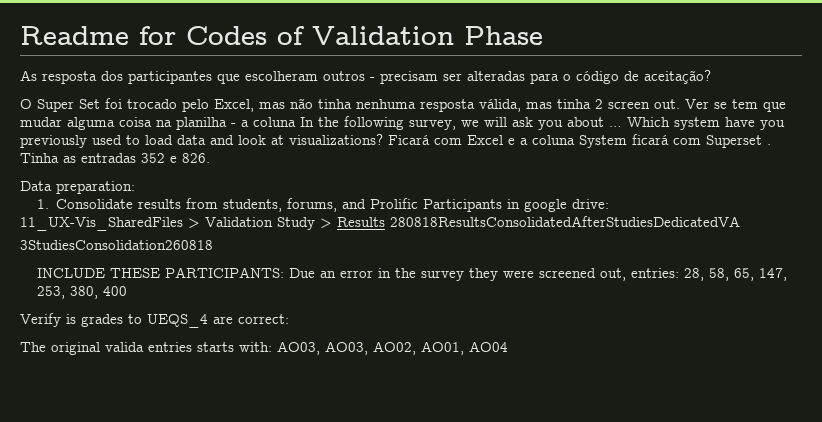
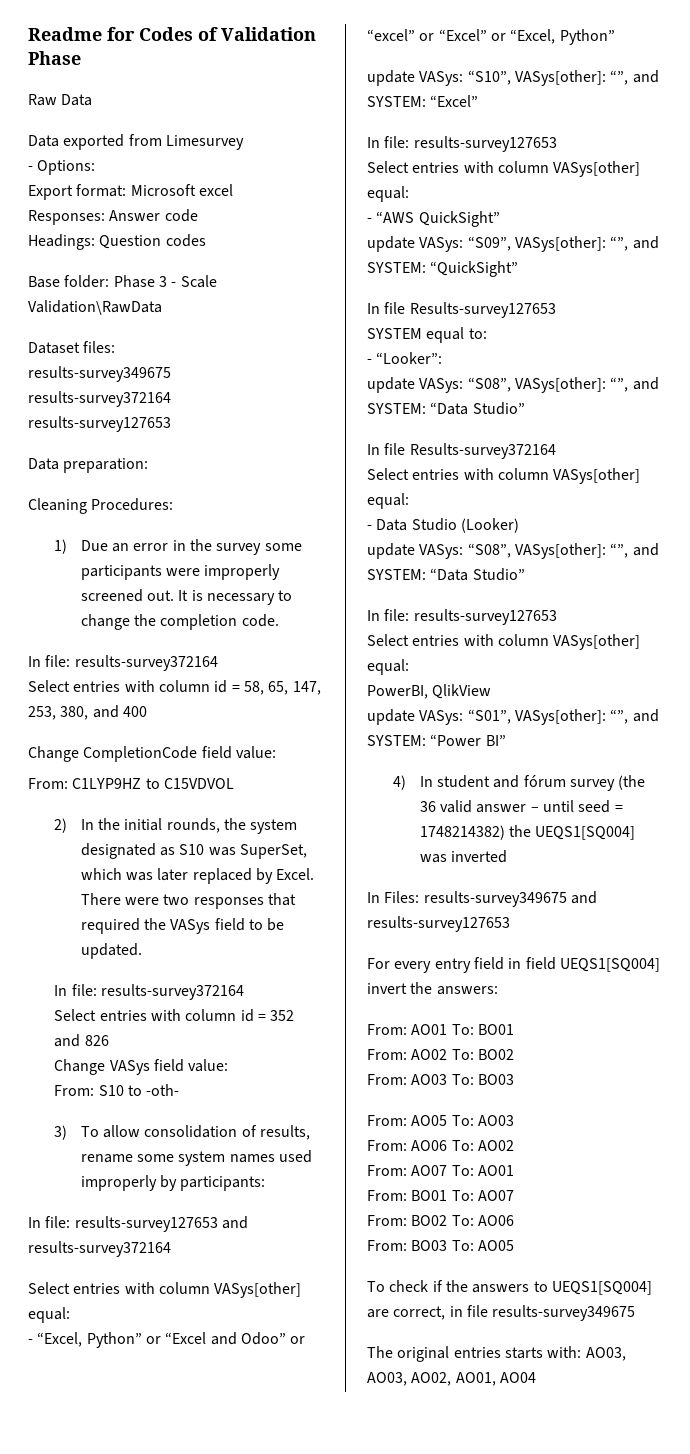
[20,70,711,84] [20,98,786,112] [20,116,785,130] [20,134,771,148] [20,153,210,163] [20,181,135,194] [37,198,610,212] [20,216,740,231] [20,240,213,250] [37,267,285,278] As resposta dos participantes que escolheram outros - precisam ser alteradas para o código de aceitação? // O Super Set foi trocado pelo Excel, mas não tinha nenhuma resposta válida, mas tinha 2 screen out. Ver se tem que mudar alguma coisa na planilha - a coluna In the following survey, we will ask you about … Which system have you previously used to load data and look at visualizations? Ficará com Excel e a coluna System ficará com Superset . Tinha as entradas 352 e 826. // Data preparation: // 1. Consolidate results from students, forums, and Prolific Participants in google drive: // 11_UX-Vis_SharedFiles > Validation Study > Results 280818ResultsConsolidatedAfterStudiesDedicatedVA // 3StudiesConsolidation260818 // INCLUDE THESE PARTICIPANTS: -> [28,94,93,106] [28,134,244,150] [28,160,96,175] [28,184,233,200] [28,209,198,225] [28,234,206,250] [28,275,217,288] [28,300,162,315] [28,341,116,354] [28,366,171,382] [28,391,171,407] [28,416,171,432] [28,458,149,473] [28,498,174,514] [54,539,68,554] Raw Data // Data exported from Limesurvey // - Options: // Export format: Microsoft excel // Responses: Answer code // Headings: Question codes // Base folder: Phase 3 - Scale Validation\RawData // Dataset files: // results-survey349675 // results-survey372164 // results-survey127653 // Data preparation: // Cleaning Procedures: // 1)
[469,268,705,281] they were screened out, entries: 28, -> [264,543,302,551] [80,564,281,580] [80,589,293,605] [80,614,279,630] [28,655,218,671] [28,680,240,693] some participants were improperly screened out. It is necessary to change the completion code. // In file: results-survey372164 // Select entries with column id =
(99, 292) none -> [92,705,119,718] and
[20,313,289,328] Verify is grades to UEQS_4 are correct: -> [28,746,276,762] [28,778,234,789] [54,818,298,834] [80,843,307,859] [80,868,315,884] [80,893,296,909] [80,918,285,934] [80,943,142,959] [54,984,244,1000] [54,1009,295,1022] [54,1034,109,1047] [54,1059,229,1075] [54,1084,180,1096] [54,1125,310,1140] [80,1150,312,1166] [80,1175,266,1191] [28,1216,248,1232] [28,1241,171,1257] [28,1282,302,1298] [28,1307,70,1323] [28,1332,306,1348] [367,29,615,45] [367,70,659,86] [367,95,479,107] [367,136,557,152] [367,161,641,177] [367,186,409,202] [367,211,500,227] [367,236,659,252] [367,261,519,277] [367,302,556,318] [367,327,487,343] [367,352,443,364] [367,377,659,393] [367,402,525,415] [367,443,556,459] [367,468,641,484] [367,493,409,509] [367,518,519,533] [367,543,659,559] [367,568,525,581] [367,609,557,625] [367,634,641,650] [367,659,409,675] [367,684,492,699] [367,709,659,725] [367,734,506,746] [393,775,646,791] [419,800,623,813] [419,825,636,840] [419,850,507,863] [367,891,597,907] [367,916,510,932] [367,957,660,973] [367,982,498,995] [367,1024,514,1035] [367,1049,514,1060] [367,1074,514,1085] [367,1115,514,1126] [367,1140,514,1151] [367,1165,514,1176] [367,1190,514,1201] [367,1215,514,1226] [367,1240,514,1251] [367,1280,652,1295] [367,1305,636,1321] Change CompletionCode field value: // From: C1LYP9HZ to C15VDVOL // 2) In the initial rounds, the system designated as S10 was SuperSet, which was later replaced by Excel. There were two responses that required the VASys field to be updated. // In file: results-survey372164 // Select entries with column id = 352 and 826 // Change VASys field value: // From: S10 to -oth- // 3) To allow consolidation of results, rename some system names used improperly by participants: // In file: results-survey127653 and results-survey372164 // Select entries with column VASys[other] equal: // - “Excel, Python” or “Excel and Odoo” or “excel” or “Excel” or “Excel, Python” // update VASys: “S10”, VASys[other]: “”, and SYSTEM: “Excel” // In file: results-survey127653 // Select entries with column VASys[other] equal: // - “AWS QuickSight” // update VASys: “S09”, VASys[other]: “”, and SYSTEM: “QuickSight” // In file Results-survey127653 // SYSTEM equal to: // - “Looker”: // update VASys: “S08”, VASys[other]: “”, and SYSTEM: “Data Studio” // In file Results-survey372164 // Select entries with column VASys[other] equal: // - Data Studio (Looker) // update VASys: “S08”, VASys[other]: “”, and SYSTEM: “Data Studio” // In file: results-survey127653 // Select entries with column VASys[other] equal: // PowerBI, QlikView // update VASys: “S01”, VASys[other]: “”, and SYSTEM: “Power BI” // 4) In student and fórum survey (the 36 valid answer – until seed = 1748214382) the UEQS1[SQ004] was inverted // In Files: results-survey349675 and results-survey127653 // For every entry field in field UEQS1[SQ004] invert the answers: // From: AO01 To: BO01 // From: AO02 To: BO02 // From: AO03 To: BO03 // From: AO05 To: AO03 // From: AO06 To: AO02 // From: AO07 To: AO01 // From: BO01 To: AO07 // From: BO02 To: AO06 // From: BO03 To: AO05 // To check if the answers to UEQS1[SQ004] are correct, in file results-survey349675
[105,342,144,352] valida -> (450, 1354) none

